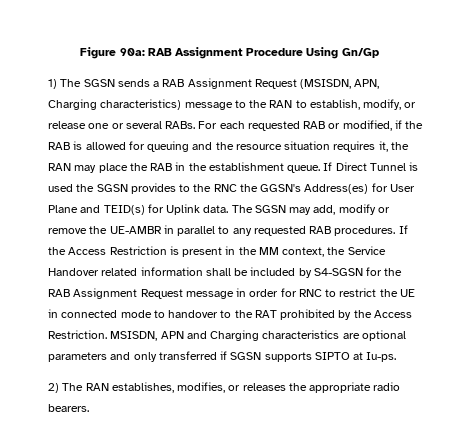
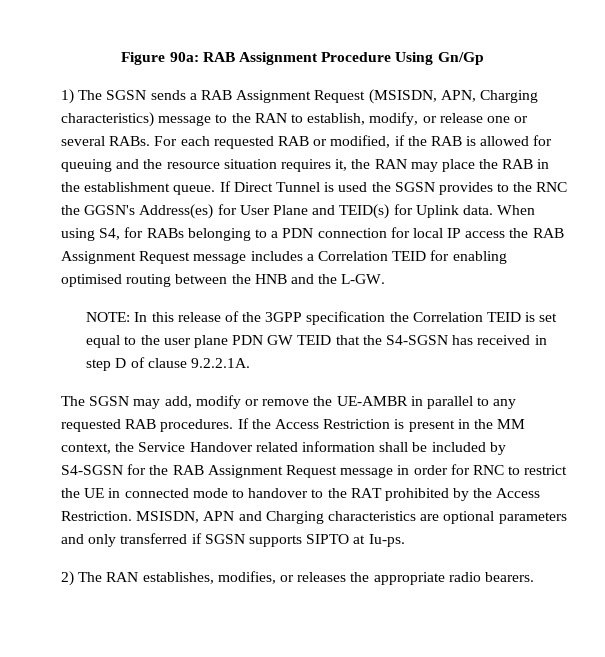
(229, 209) none -> [497,205,536,215] [61,227,564,241] [61,250,507,264] [61,274,386,287] [86,311,558,325] [86,335,547,348] [86,357,250,371] When using S4, for RABs belonging to a PDN connection for local IP access the RAB Assignment Request message includes a Correlation TEID for enabling optimised routing between the HNB and the L-GW. // NOTE: In this release of the 3GPP specification the Correlation TEID is set equal to the user plane PDN GW TEID that the S4-SGSN has received in step D of clause 9.2.2.1A. //

